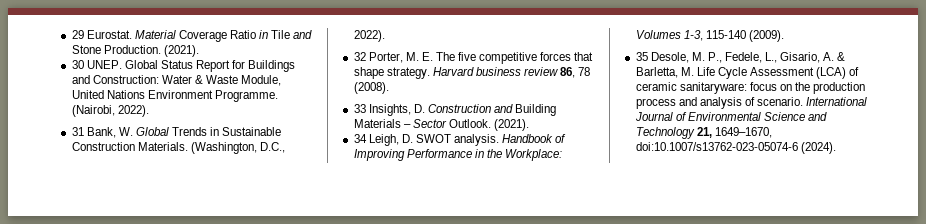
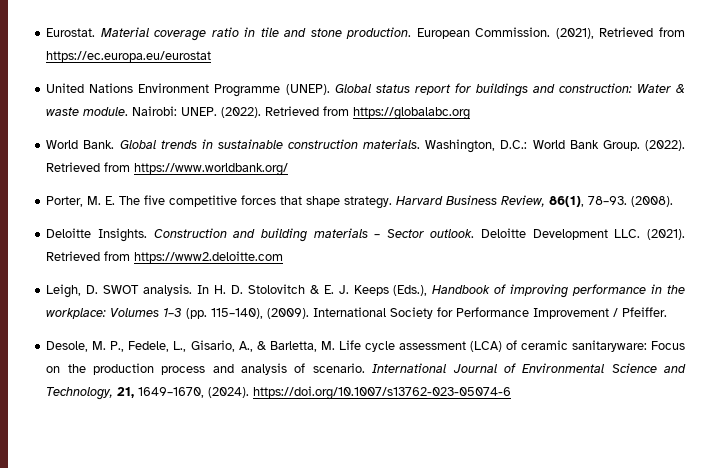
[71,30,84,39] 29 -> (46, 32) none
[178,30,313,42] [71,45,199,57] [71,60,296,72] [71,75,282,86] [71,90,278,102] [71,105,149,117] [71,127,282,138] [71,142,285,154] [353,30,385,42] [353,52,366,61] Coverage Ratio in Tile and Stone Production. (2021). // 30 UNEP. Global Status Report for Buildings and Construction: Water & Waste Module, United Nations Environment Programme. (Nairobi, 2022). // 31 Bank, W. Global Trends in Sustainable Construction Materials. (Washington, D.C., 2022). // 32 -> [154,27,685,41] [46,51,212,62] [46,83,686,97] [46,106,471,120] [46,139,686,153] [46,162,289,176] coverage ratio in tile and stone production. European Commission. (2021), Retrieved from https://ec.europa.eu/eurostat // United Nations Environment Programme (UNEP). Global status report for buildings and construction: Water & waste module. Nairobi: UNEP. (2022). Retrieved from https://globalabc.org // World Bank. Global trends in sustainable construction materials. Washington, D.C.: World Bank Group. (2022). Retrieved from https://www.worldbank.org/ //
[475,67,591,78] [353,82,389,94] [353,104,557,116] [353,119,530,131] [353,134,567,146] [353,149,563,161] [635,30,784,42] [635,52,648,61] business review 86, 78 (2008). // 33 Insights, D. Construction and Building Materials – Sector Outlook. (2021). // 34 Leigh, D. SWOT analysis. Handbook of Improving Performance in the Workplace: Volumes 1‐3, 115-140 (2009). // 35 -> [446,195,674,207] [46,228,685,242] [46,251,284,263] [46,284,686,298] [46,307,668,319] Business Review, 86(1), 78–93. (2008). // Deloitte Insights. Construction and building materials – Sector outlook. Deloitte Development LLC. (2021). Retrieved from https://www2.deloitte.com // Leigh, D. SWOT analysis. In H. D. Stolovitch & E. J. Keeps (Eds.), Handbook of improving performance in the workplace: Volumes 1–3 (pp. 115–140), (2009). International Society for Performance Improvement / Pfeiffer. //
[823,52,835,61] A. -> [238,341,253,352] A.,
[717,67,815,79] Cycle Assessment -> [364,341,466,352] cycle assessment
[749,82,777,91] focus -> [651,341,685,350] Focus
[635,127,695,139] Technology -> [46,387,114,400] Technology,
[635,142,836,154] doi:10.1007/s13762-023-05074-6 (2024). -> [208,386,512,400] (2024). https://doi.org/10.1007/s13762-023-05074-6

